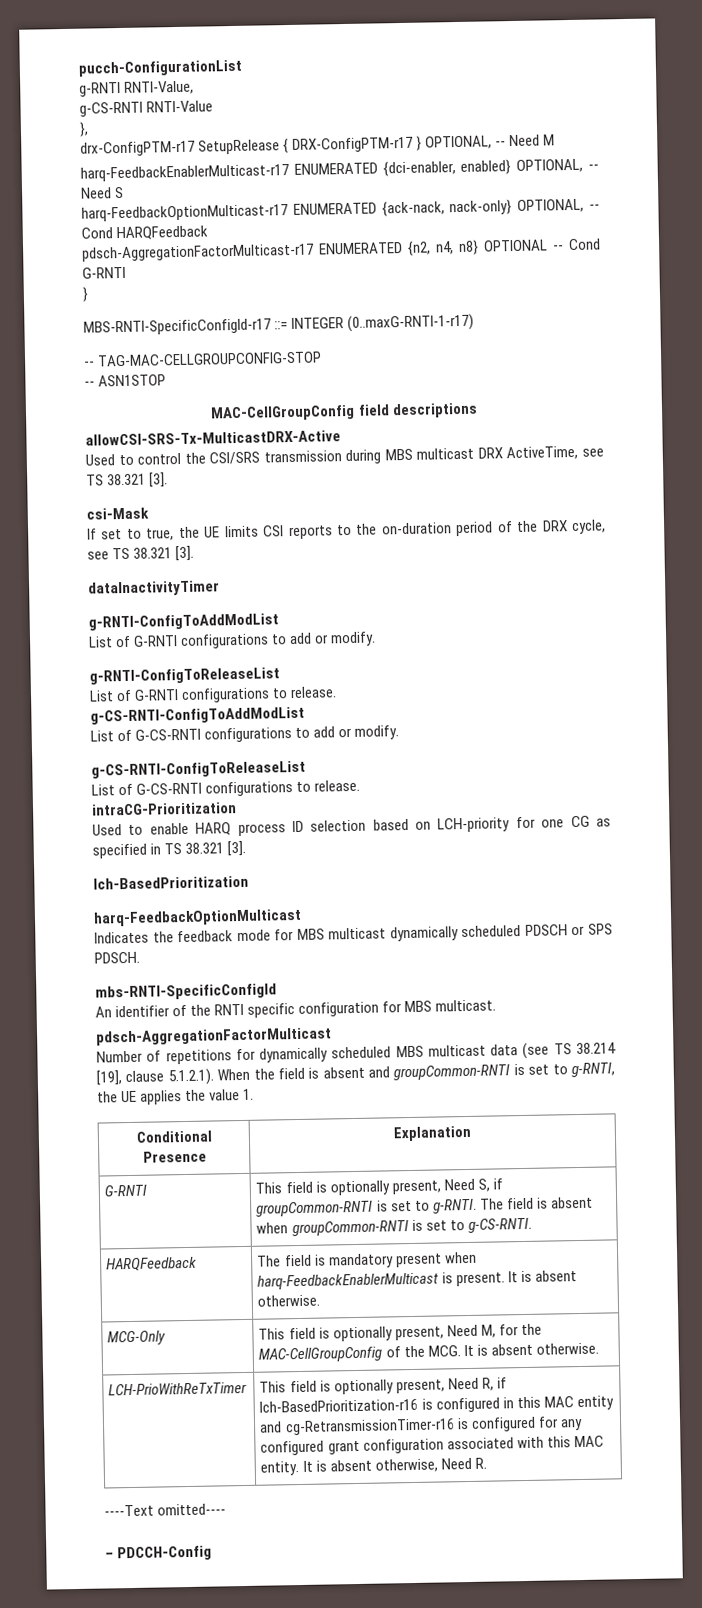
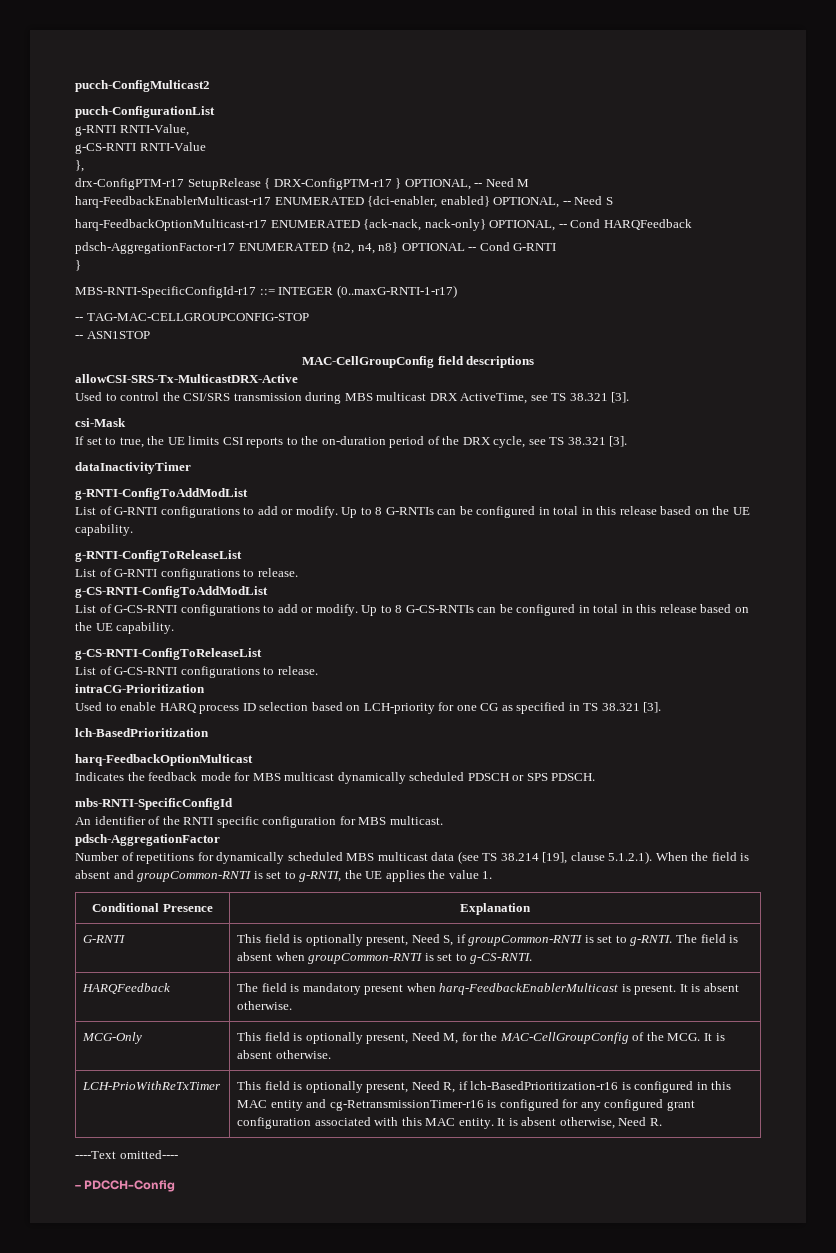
(78, 68) none -> [75,80,210,92] pucch-ConfigMulticast2 //
[82,243,314,262] pdsch-AggregationFactorMulticast-r17 -> [75,242,235,254] pdsch-AggregationFactor-r17
(377, 639) none -> [341,506,750,518] [75,524,133,536] Up to 8 G-RNTIs can be configured in total in this release based on the UE capability.
(400, 732) none -> [361,604,749,616] [75,622,175,634] Up to 8 G-CS-RNTIs can be configured in total in this release based on the UE capability.
[96,1027,332,1046] pdsch-AggregationFactorMulticast -> [75,834,220,846] pdsch-AggregationFactor

